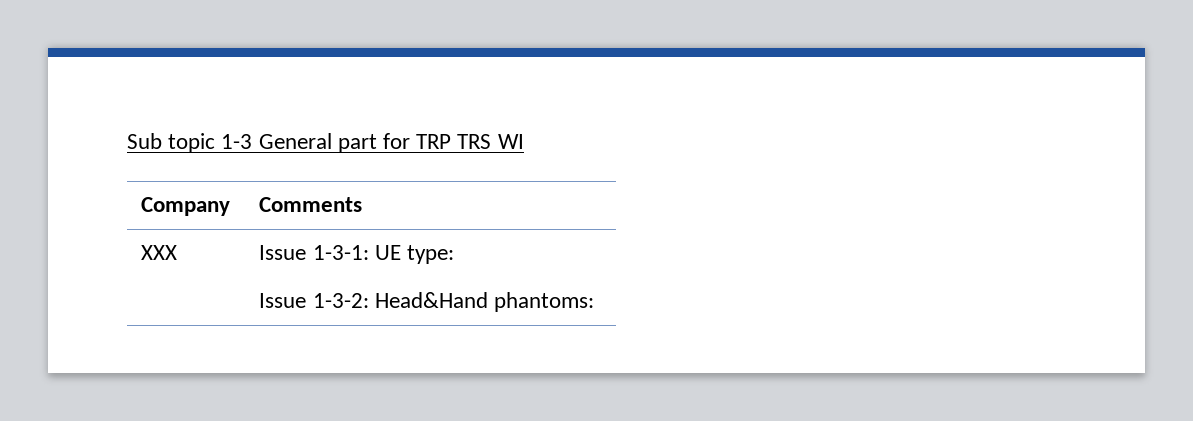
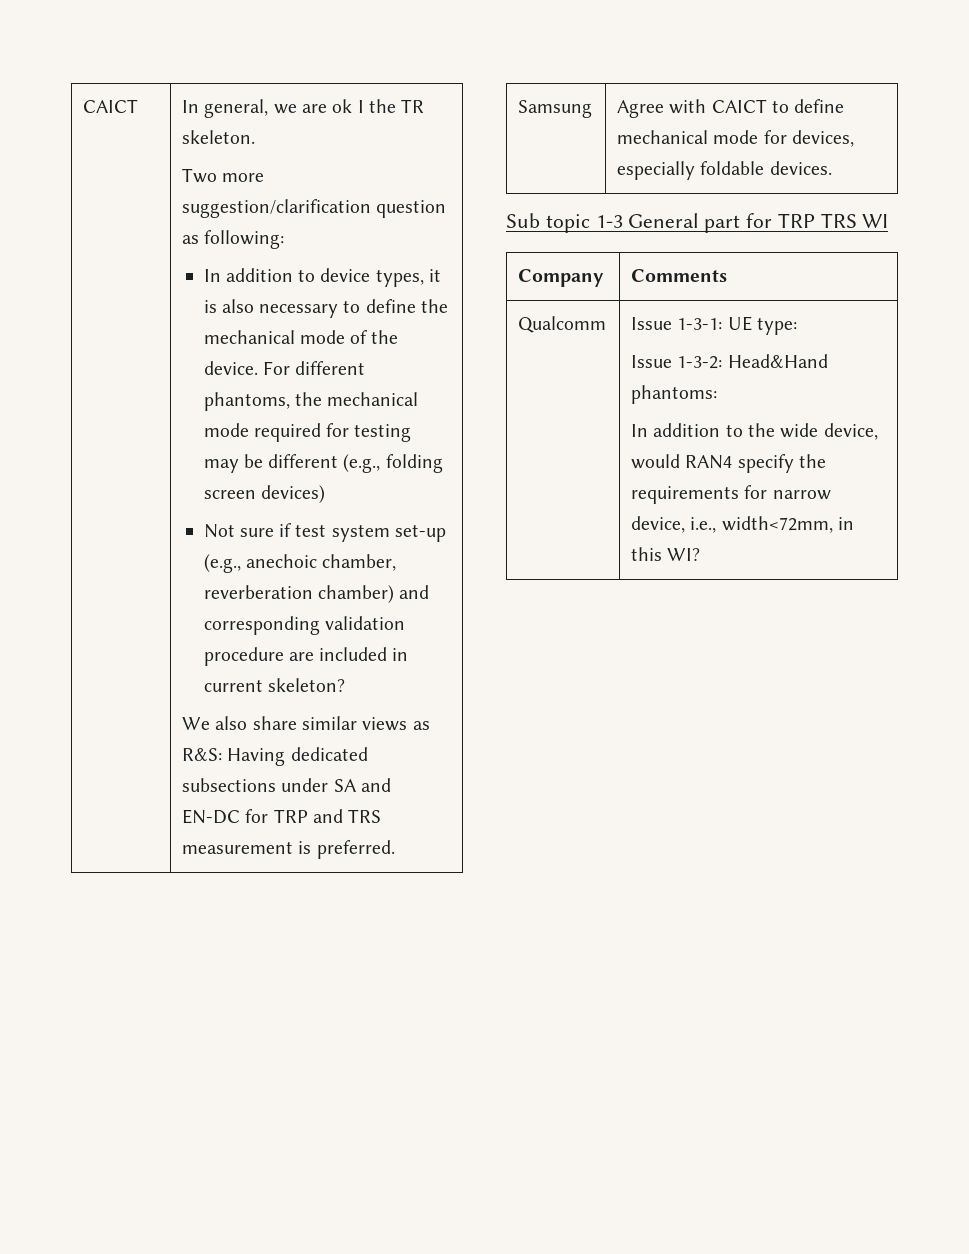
(127, 141) none -> [83,99,139,113] [182,99,425,118] [182,130,256,144] [182,168,265,183] [182,199,447,218] [182,230,285,249] [203,268,441,287] [203,299,448,318] [203,330,399,344] [203,361,366,375] [203,392,419,411] [203,423,412,442] [203,454,443,473] [203,485,325,503] [203,523,446,542] [203,554,397,573] [203,585,430,603] [203,616,405,635] [203,647,409,666] [203,678,345,692] [182,716,430,731] [182,747,368,766] [182,778,392,792] [182,809,382,824] [182,840,395,859] [518,100,593,118] [617,99,845,118] [617,130,855,147] [617,161,832,180] CAICT | In general, we are ok I the TR skeleton. // Two more suggestion/clarification question as following: // In addition to device types, it is also necessary to define the mechanical mode of the device. For different phantoms, the mechanical mode required for testing may be different (e.g., folding screen devices) // Not sure if test system set-up (e.g., anechoic chamber, reverberation chamber) and corresponding validation procedure are included in current skeleton? // We also share similar views as R&S: Having dedicated subsections under SA and EN-DC for TRP and TRS measurement is preferred. // Samsung | Agree with CAICT to define mechanical mode for devices, especially foldable devices. //
[141,245,178,260] XXX -> [518,316,607,333] Qualcomm
(594, 302) none -> [631,423,878,440] [631,454,827,473] [631,485,831,504] [631,516,855,533] [631,547,701,561] // In addition to the wide device, would RAN4 specify the requirements for narrow device, i.e., width<72mm, in this WI?

